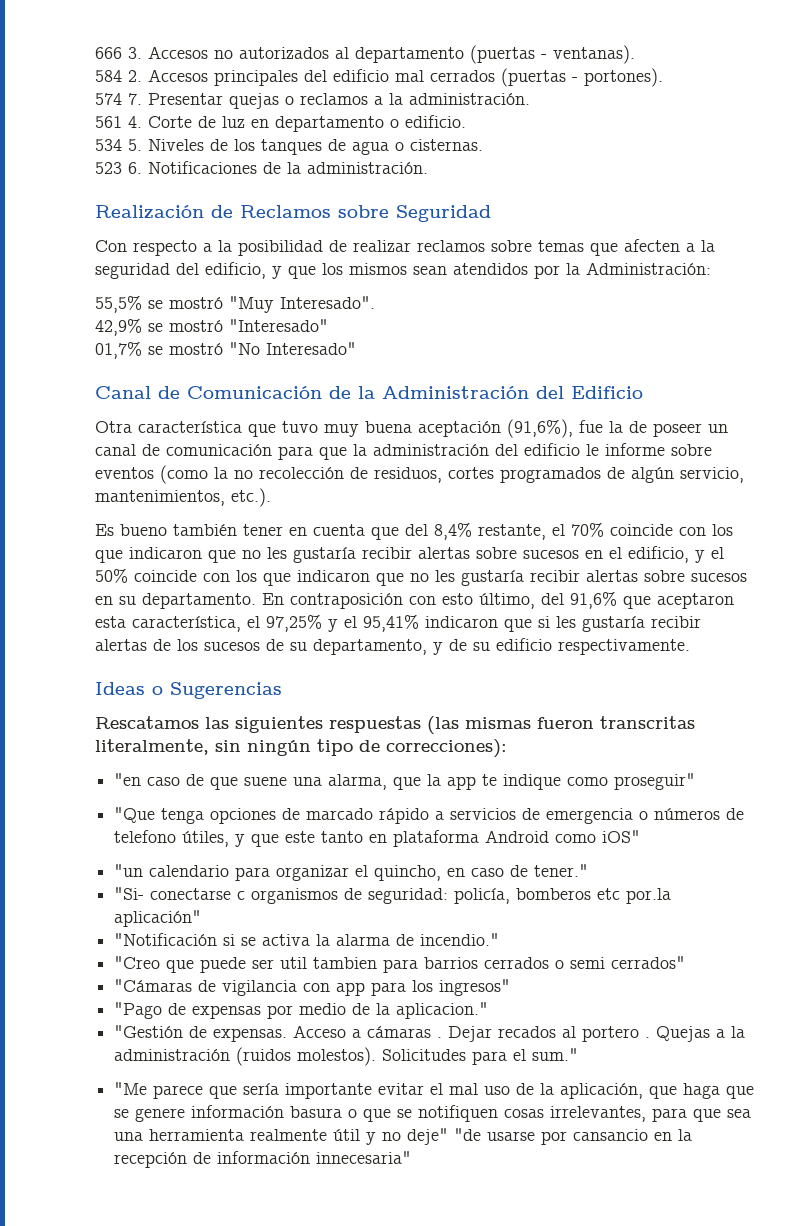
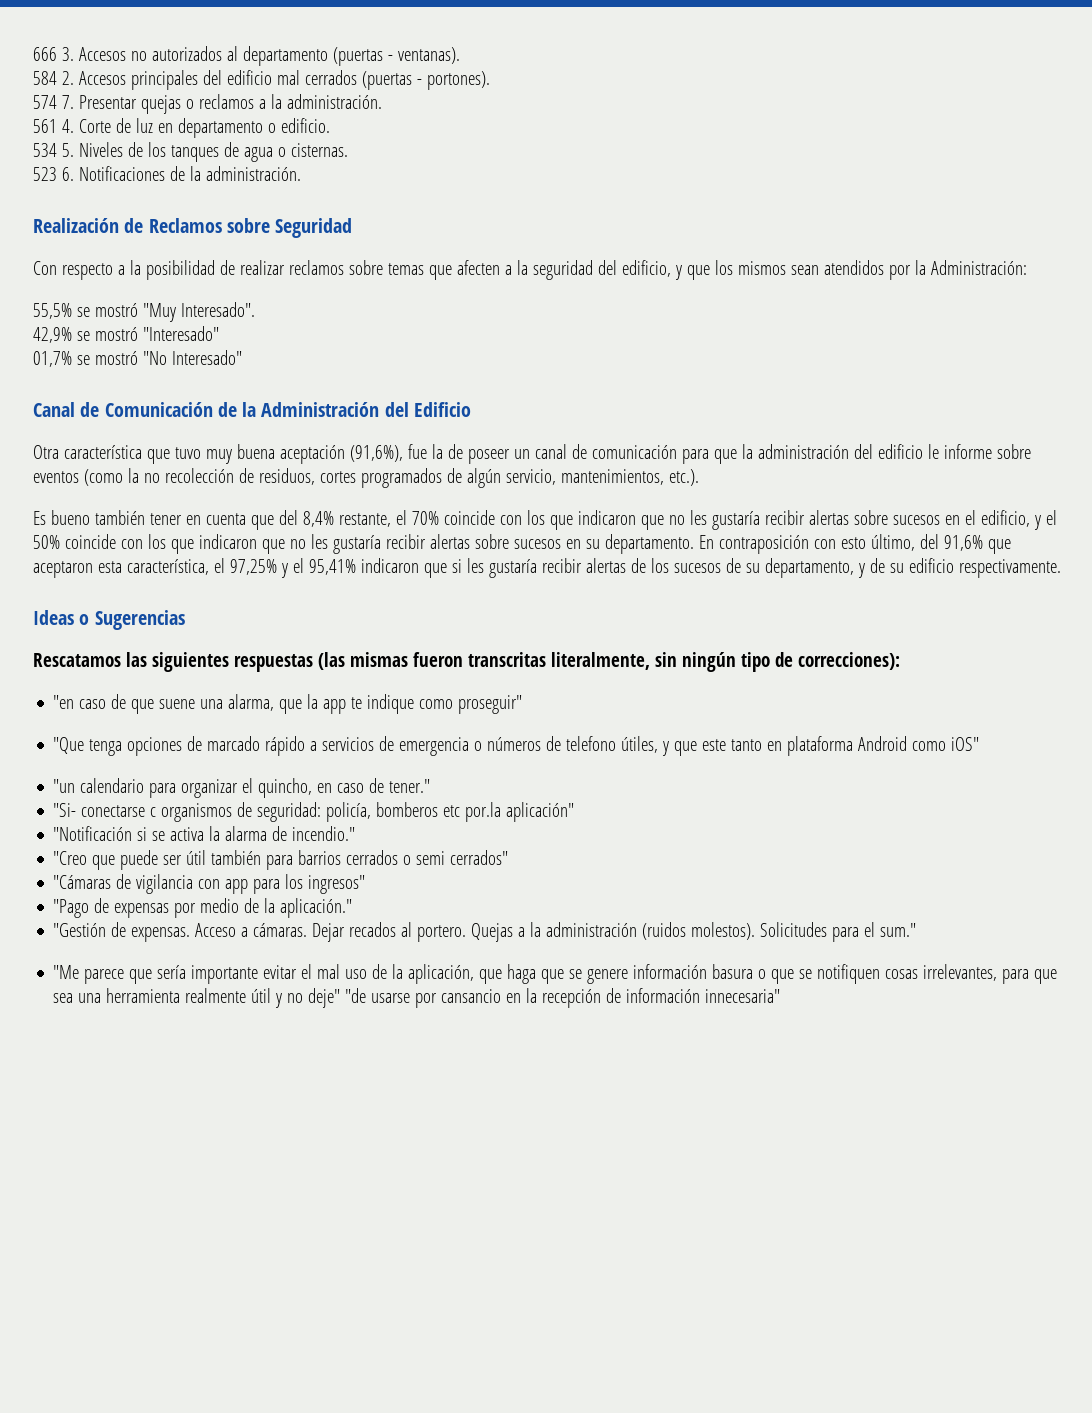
[280,957,378,969] util tambien -> [186,850,262,865] útil también
[396,1002,489,1019] aplicacion." -> [280,898,353,918] aplicación."
[367,1026,443,1038] cámaras . -> [253,923,308,937] cámaras.
[582,1026,651,1042] portero . -> [417,925,467,942] portero.

